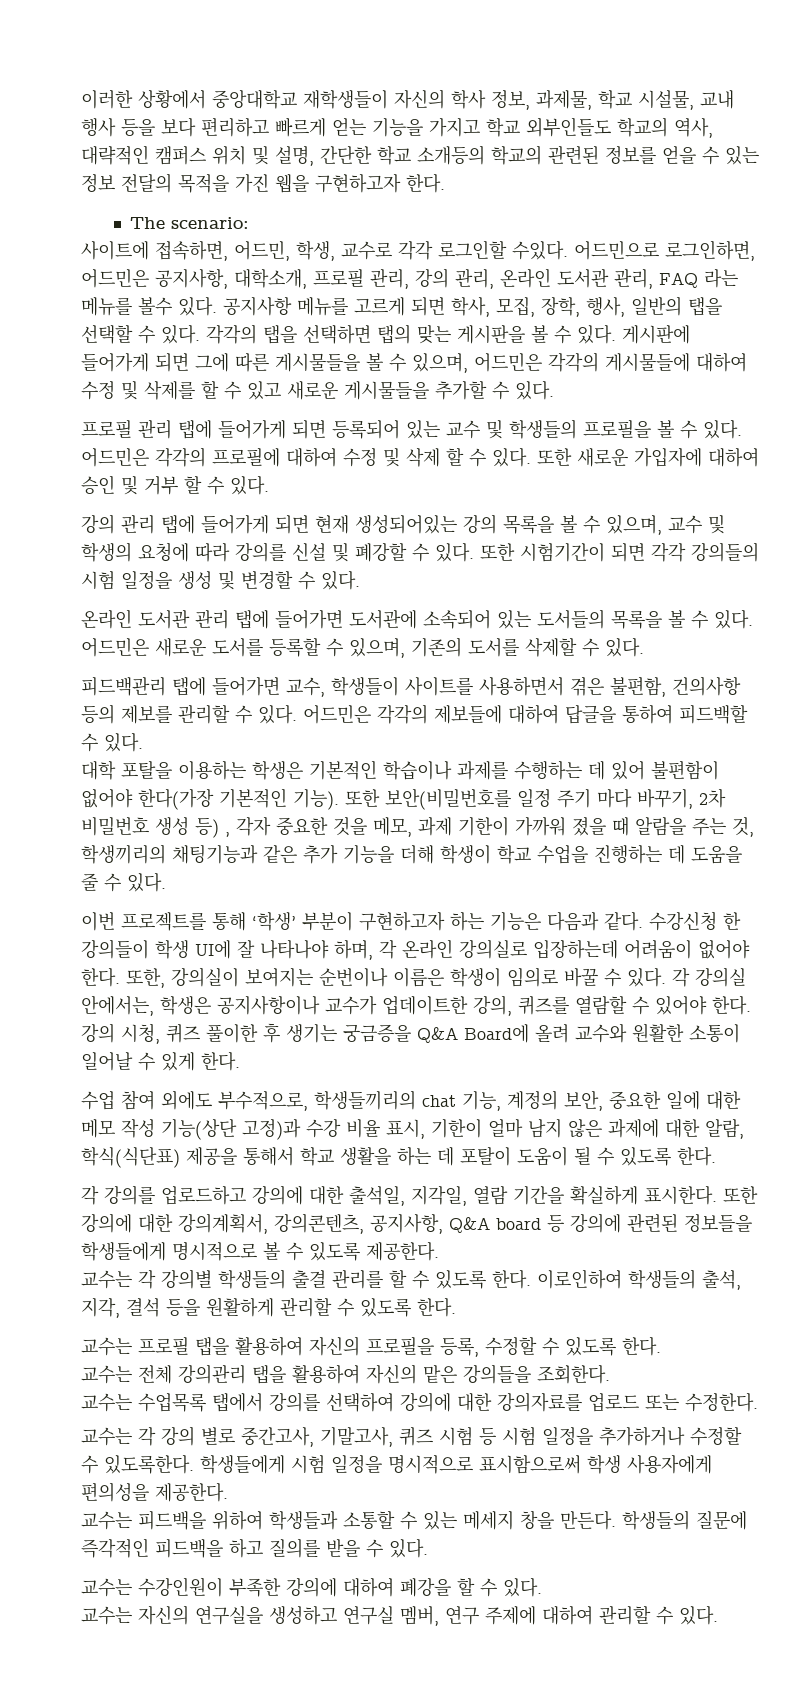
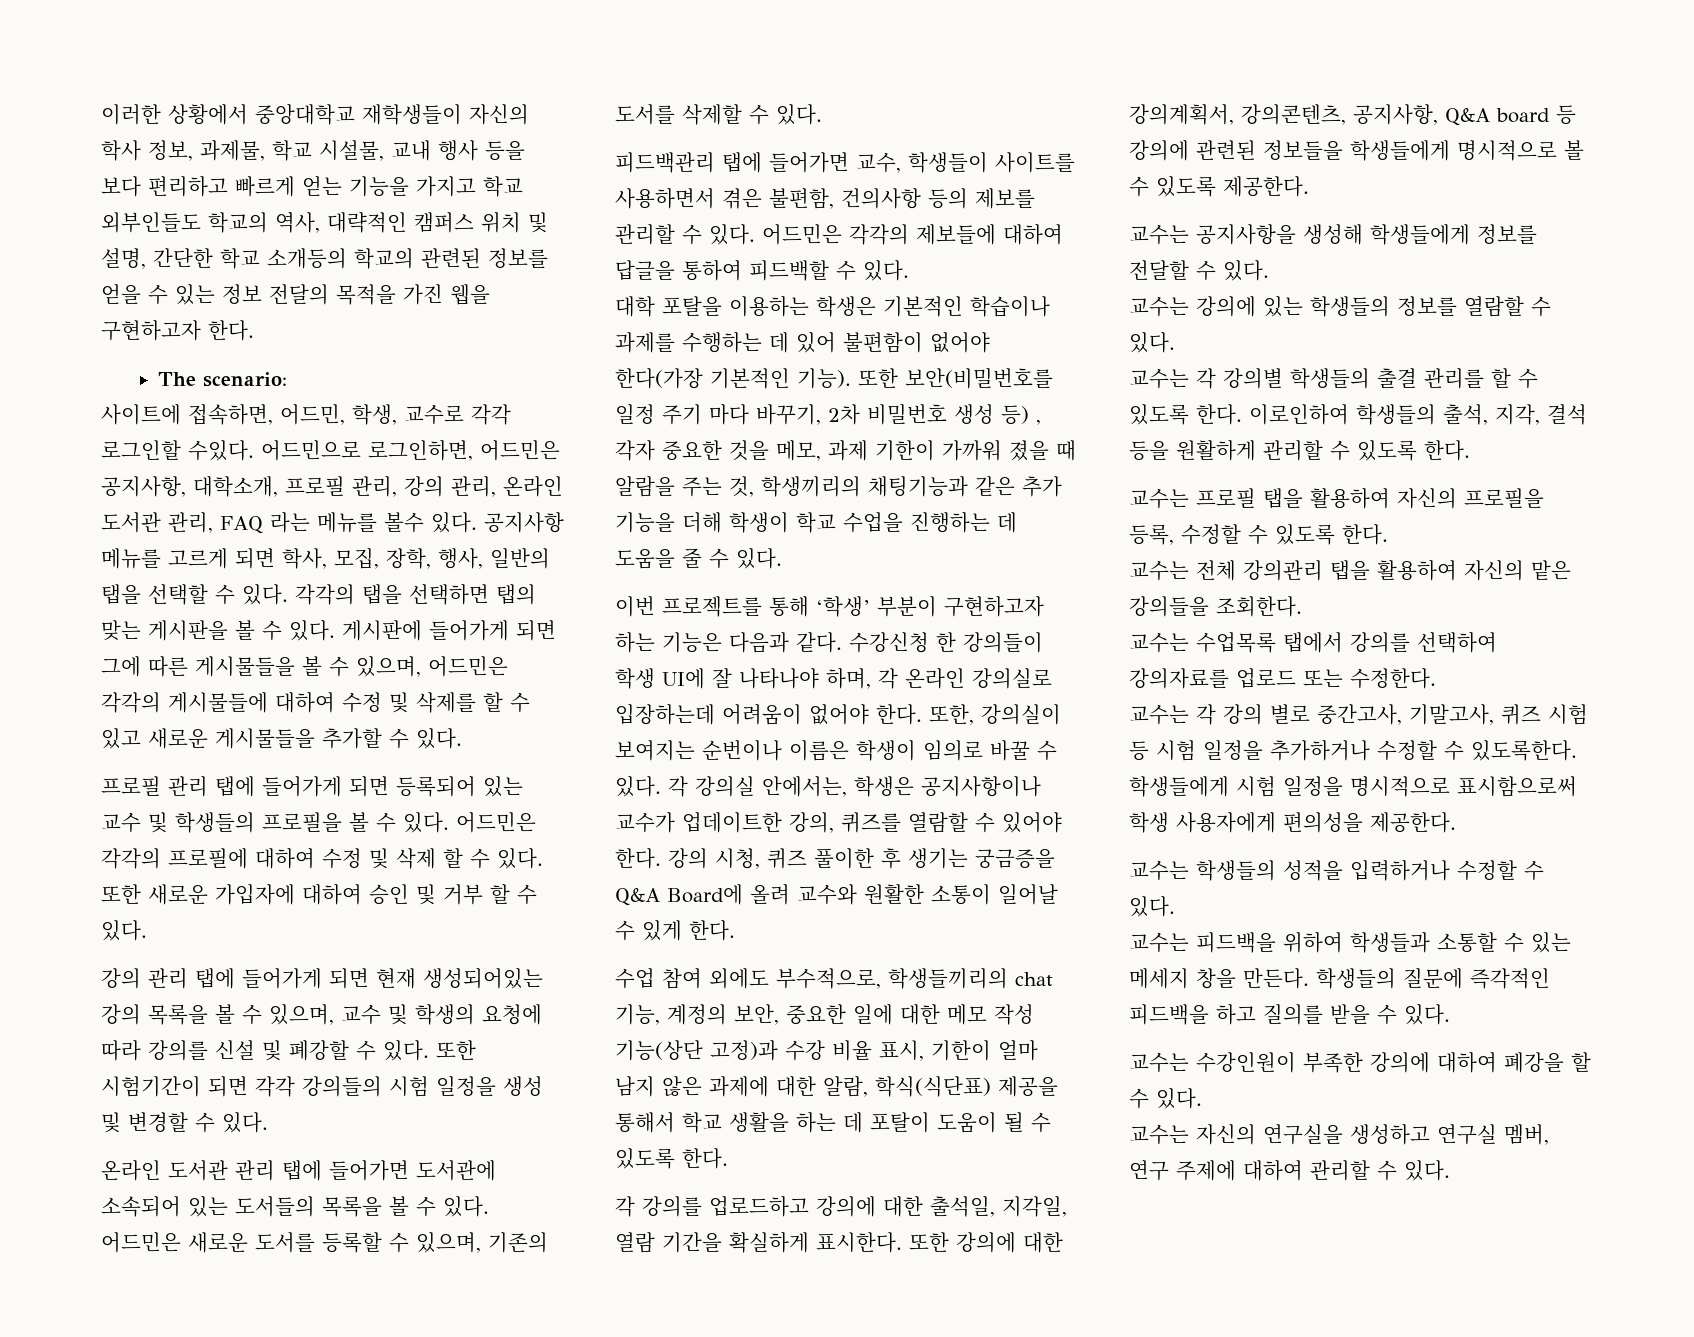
(439, 1251) none -> [1129,224,1537,245] [1129,260,1269,281] [1129,296,1551,317] [1129,332,1175,353] // 교수는 공지사항을 생성해 학생들에게 정보를 전달할 수 있다. // 교수는 강의에 있는 학생들의 정보를 열람할 수 있다.
[400,1392,492,1412] 강의에 대한 -> (1497, 642) none
(228, 1492) none -> [1129,860,1544,881] [1129,896,1175,917] // 교수는 학생들의 성적을 입력하거나 수정할 수 있다.

